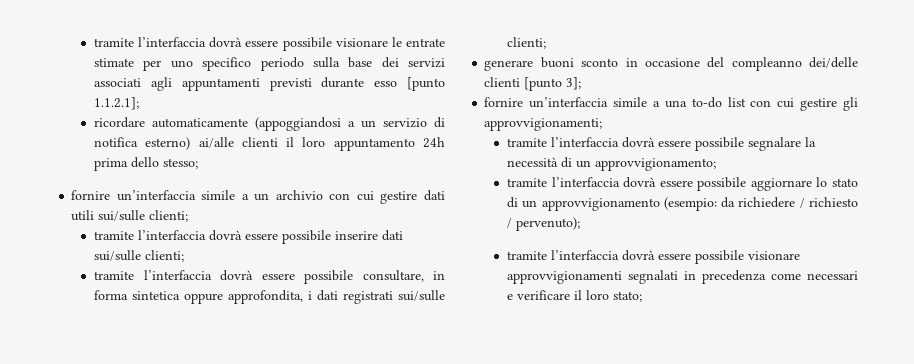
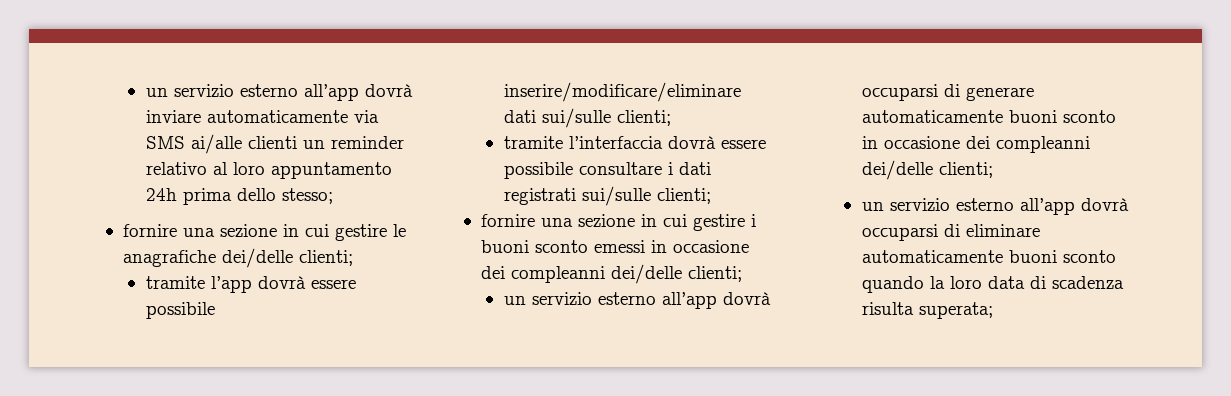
[94,37,445,51] [94,57,445,71] [94,77,445,91] [94,97,140,110] [94,117,446,131] [94,137,295,150] tramite l’interfaccia dovrà essere possibile visionare le entrate stimate per uno specifico periodo sulla base dei servizi associati agli appuntamenti previsti durante esso [punto 1.1.2.1]; // ricordare automaticamente (appoggiandosi a un servizio di notifica esterno) ai/alle clienti il -> [145,84,413,101] [145,110,379,123] [145,134,404,154] [145,162,228,175] un servizio esterno all’app dovrà inviare automaticamente via SMS ai/alle clienti un reminder relativo al
[116,190,446,204] [71,210,189,222] [94,230,379,244] un’interfaccia simile a un archivio con cui gestire dati utili sui/sulle clienti; // tramite l’interfaccia dovrà essere possibile inserire -> [182,224,406,241] [122,248,353,268] [145,276,356,293] [145,302,215,319] [503,82,741,102] una sezione in cui gestire le anagrafiche dei/delle clienti; // tramite l’app dovrà essere possibile inserire/modificare/eliminare
[362,270,445,282] [94,290,304,304] consultare, in forma sintetica oppure approfondita, -> [578,162,662,175] consultare
[484,57,858,71] [484,77,582,91] [484,97,859,111] [484,118,603,131] [507,137,817,151] [507,157,717,171] [507,177,858,191] [507,197,858,211] [507,217,581,231] [507,250,801,264] [507,270,858,284] [507,290,643,302] generare buoni sconto in occasione del compleanno dei/delle clienti [punto 3]; // fornire un’interfaccia simile a una to-do list con cui gestire gli approvvigionamenti; // tramite l’interfaccia dovrà essere possibile segnalare la necessità di un approvvigionamento; // tramite l’interfaccia dovrà essere possibile aggiornare lo stato di un approvvigionamento (esempio: da richiedere / richiesto / pervenuto); // tramite l’interfaccia dovrà essere possibile visionare approvvigionamenti segnalati in precedenza come necessari e verificare il loro stato; -> [480,214,756,231] [480,240,749,253] [480,264,742,284] [503,292,771,309] [861,84,1034,101] [861,110,1116,123] [861,136,1090,153] [861,160,993,180] [861,198,1129,215] [861,224,1040,241] [861,250,1116,263] [861,276,1124,293] [861,302,993,319] fornire una sezione in cui gestire i buoni sconto emessi in occasione dei compleanni dei/delle clienti; // un servizio esterno all’app dovrà occuparsi di generare automaticamente buoni sconto in occasione dei compleanni dei/delle clienti; // un servizio esterno all’app dovrà occuparsi di eliminare automaticamente buoni sconto quando la loro data di scadenza risulta superata;

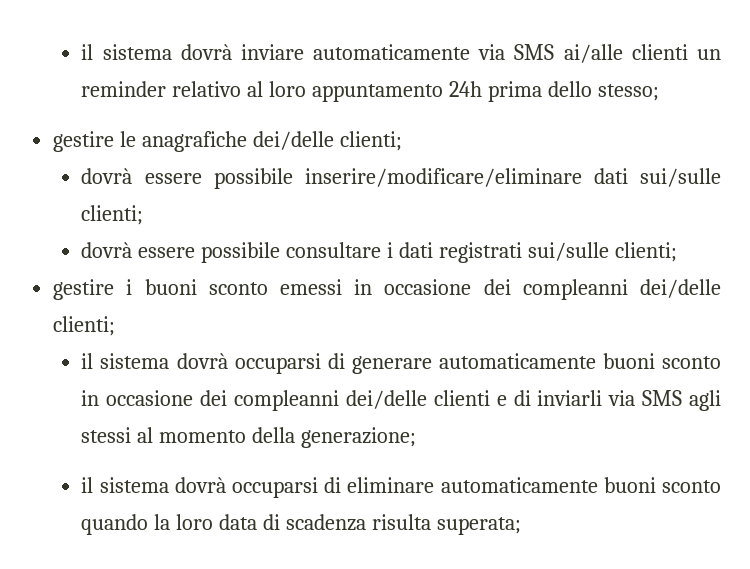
[145,84,359,101] un servizio esterno all’app -> [81,44,172,60] il sistema
[122,224,329,237] fornire una sezione in cui -> (659, 92) none
[145,276,252,293] tramite l’app -> (402, 141) none
[503,136,663,149] tramite l’interfaccia -> (144, 215) none
[480,214,687,227] fornire una sezione in cui -> (677, 252) none
[503,292,717,309] un servizio esterno all’app -> [81,353,170,369] il sistema
[938,162,993,178] [861,198,1075,215] clienti; // un servizio esterno all’app -> [433,390,721,411] [81,427,417,448] [81,477,169,493] clienti e di inviarli via SMS agli stessi al momento della generazione; // il sistema

